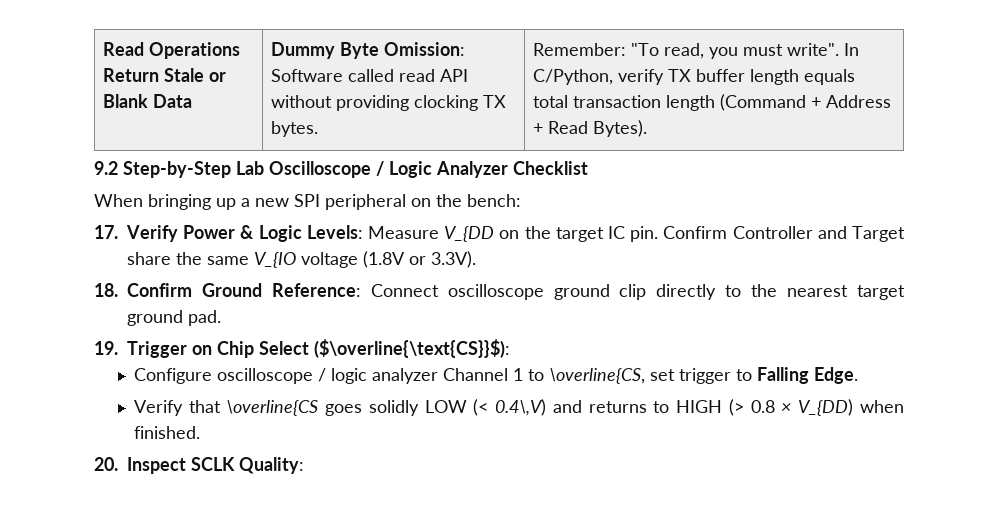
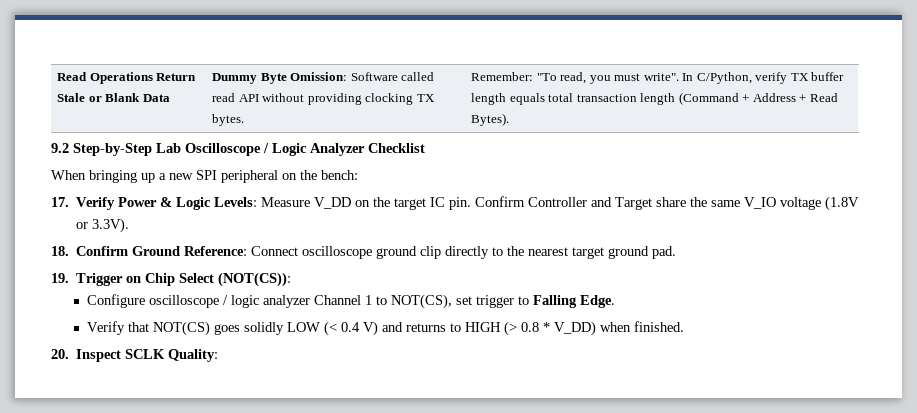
[444,226,495,242] V_{DD -> [314,197,352,209] V_DD
[254,252,296,268] V_{IO -> [744,197,777,209] V_IO
[314,339,510,358] ($\overline{\text{CS}}$): -> [218,272,292,287] (NOT(CS)):
[548,368,645,384] \overline{CS, -> [391,294,453,309] NOT(CS),
[226,400,319,416] \overline{CS -> [153,321,211,336] NOT(CS)
[495,399,547,416] 0.4\,V) -> [341,321,379,336] 0.4 V)
[781,399,854,416] × V_{DD) -> [543,321,597,336] * V_DD)

